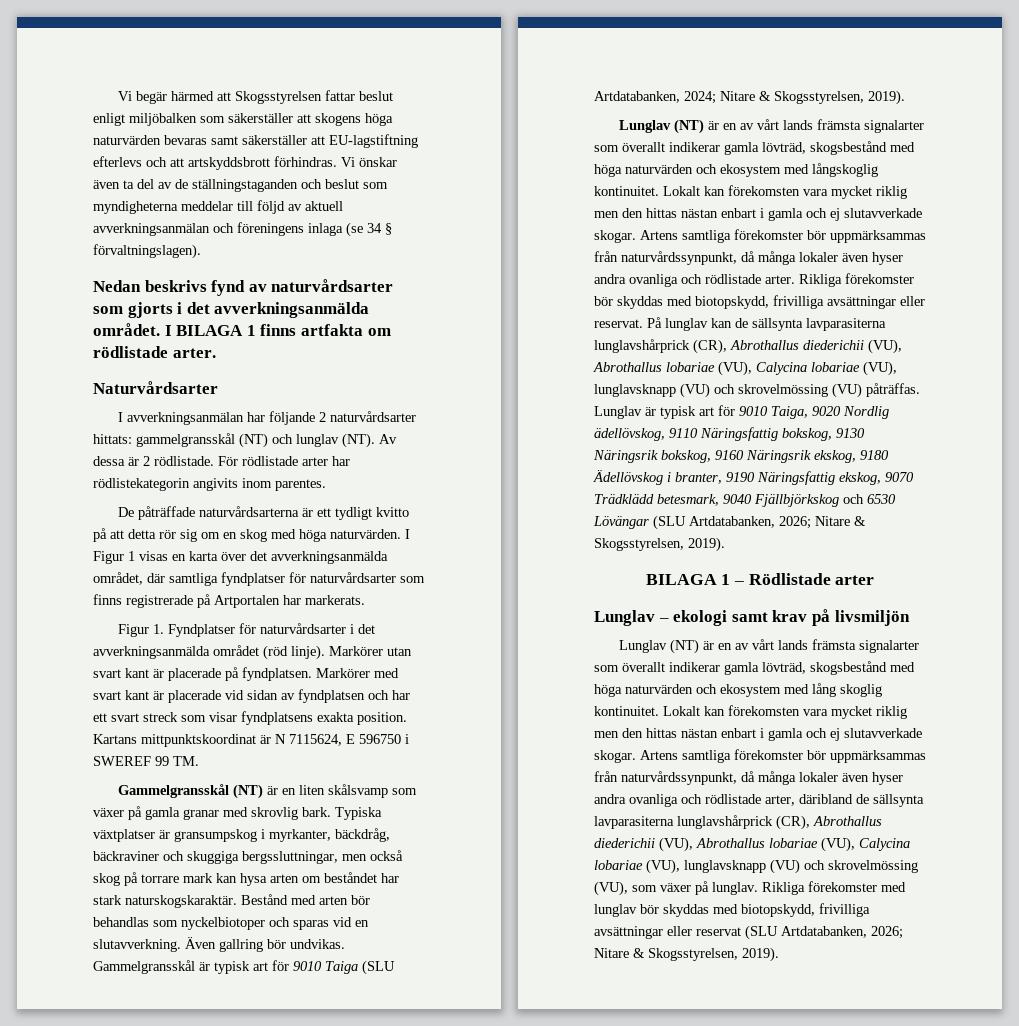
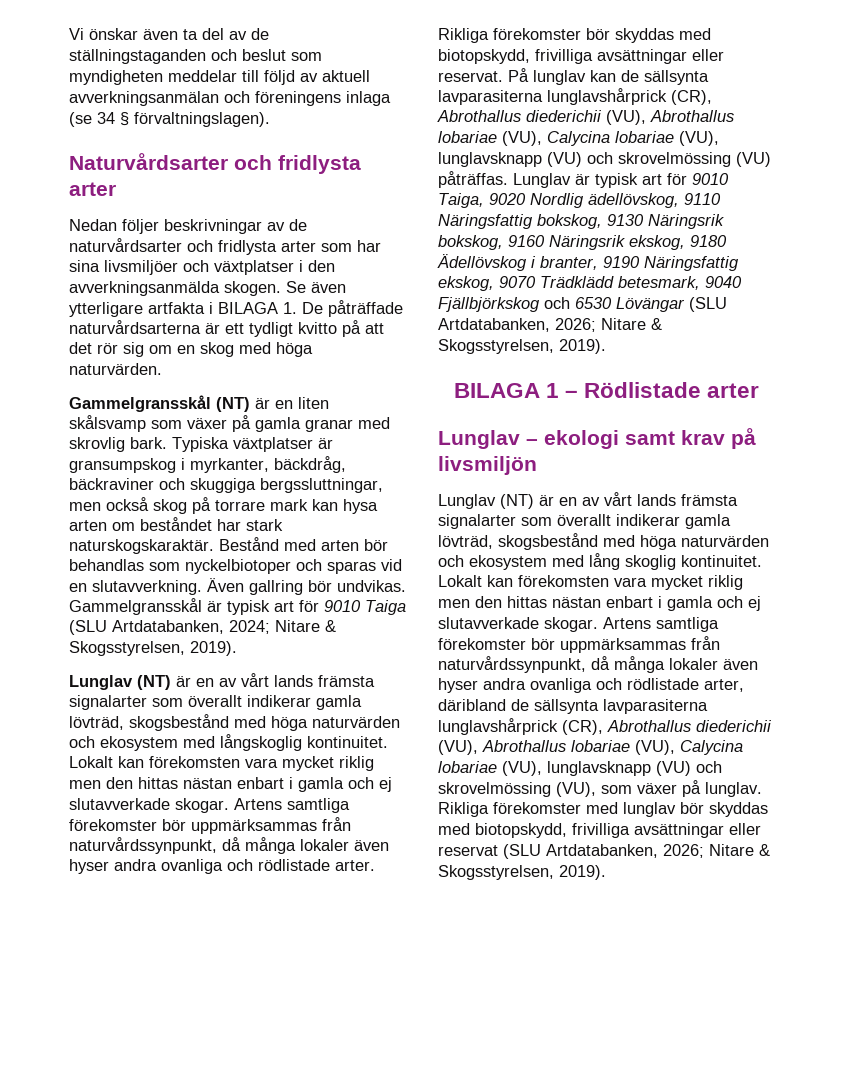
[117,90,393,104] [93,113,393,126] [93,134,418,148] [93,156,355,170] Vi begär härmed att Skogsstyrelsen fattar beslut enligt miljöbalken som säkerställer att skogens höga naturvärden bevaras samt säkerställer att EU-lagstiftning efterlevs och att artskyddsbrott förhindras. Vi -> [69,28,84,40] Vi
[93,201,178,214] myndigheterna -> [69,70,163,85] myndigheten
[93,279,394,296] [93,302,370,318] [93,323,391,336] [93,346,216,358] [93,381,218,394] [117,411,416,425] [93,433,397,448] [93,456,350,466] [93,478,326,491] Nedan beskrivs fynd av naturvårdsarter som gjorts i det avverkningsanmälda området. I BILAGA 1 finns artfakta om rödlistade arter. // Naturvårdsarter // I avverkningsanmälan har följande 2 naturvårdsarter hittats: gammelgransskål (NT) och lunglav (NT). Av dessa är 2 rödlistade. För rödlistade arter har rödlistekategorin angivits inom parentes. // -> [69,153,361,174] [69,182,116,196] [69,219,307,234] [69,238,381,255] [69,260,335,275] [69,281,346,296] [69,302,297,317] Naturvårdsarter och fridlysta arter // Nedan följer beskrivningar av de naturvårdsarter och fridlysta arter som har sina livsmiljöer och växtplatser i den avverkningsanmälda skogen. Se även ytterligare artfakta i BILAGA 1.
[128,529,156,539] detta -> [69,342,92,354] det
[405,529,410,539] [93,551,388,564] [93,572,425,586] [93,594,365,608] [117,623,375,637] [93,645,412,660] [93,667,399,681] [93,689,410,703] [93,711,407,725] [93,734,409,747] [93,756,199,766] I Figur 1 visas en karta över det avverkningsanmälda området, där samtliga fyndplatser för naturvårdsarter som finns registrerade på Artportalen har markerats. // Figur 1. Fyndplatser för naturvårdsarter i det avverkningsanmälda området (röd linje). Markörer utan svart kant är placerade på fyndplatsen. Markörer med svart kant är placerade vid sidan av fyndplatsen och har ett svart streck som visar fyndplatsens exakta position. Kartans mittpunktskoordinat är N 7115624, E 596750 i SWEREF 99 TM. -> (162, 369) none

